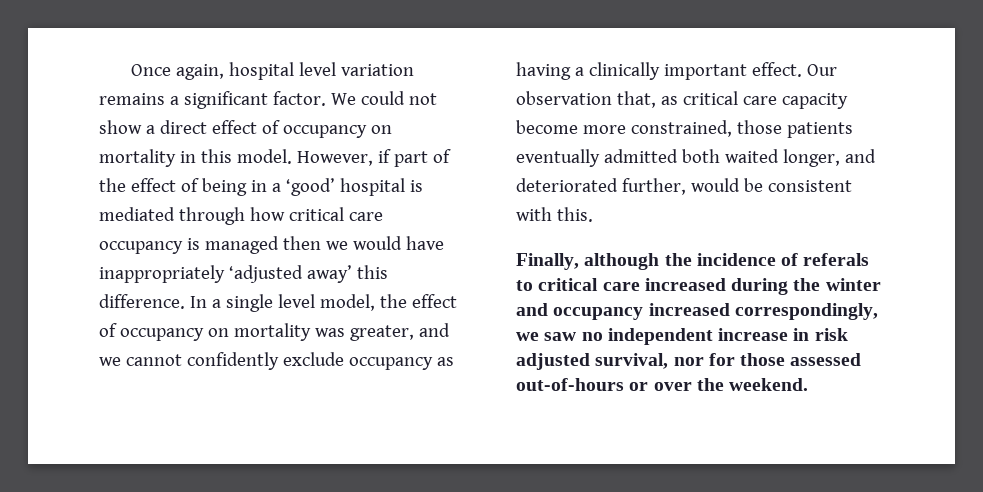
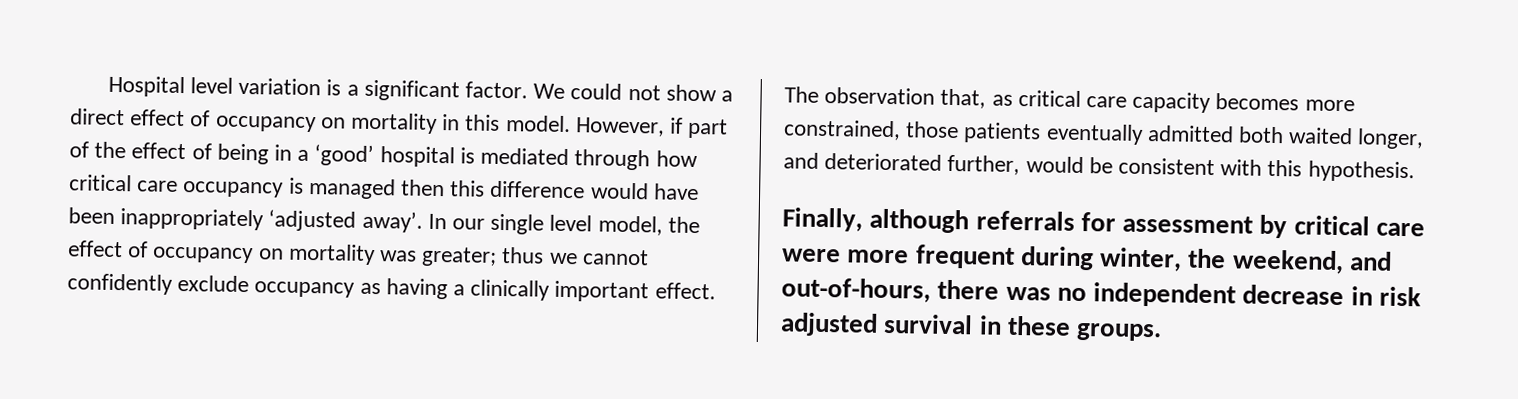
[130,62,294,80] Once again, hospital -> [107,75,185,98] Hospital
[99,93,165,105] remains -> [326,79,342,96] is
[325,241,348,250] we -> [450,180,586,199] this difference
(444, 243) none -> [68,207,115,224] been
[306,265,388,283] [99,294,221,309] away’ this difference. In a -> [361,210,486,233] away’. In our
[349,323,450,341] greater, and -> [421,246,545,267] greater; thus
[806,64,837,76] Our -> [784,86,819,103] The
[516,120,578,134] become -> [1215,93,1300,111] becomes
[556,207,593,222] this. -> [1267,159,1415,183] this hypothesis.
[664,253,870,266] [516,278,881,295] [516,303,878,320] [516,332,577,341] the incidence of referals to critical care increased during the winter and occupancy increased correspondingly, we saw -> [975,210,1426,239] [782,244,1393,275] [781,277,1051,303] referrals for assessment by critical care were more frequent during winter, the weekend, and out-of-hours, there was
[718,328,789,341] increase -> [1242,284,1345,306] decrease
[595,353,862,369] [516,378,809,391] survival, nor for those assessed out-of-hours or over the weekend. -> [883,313,1163,342] survival in these groups.

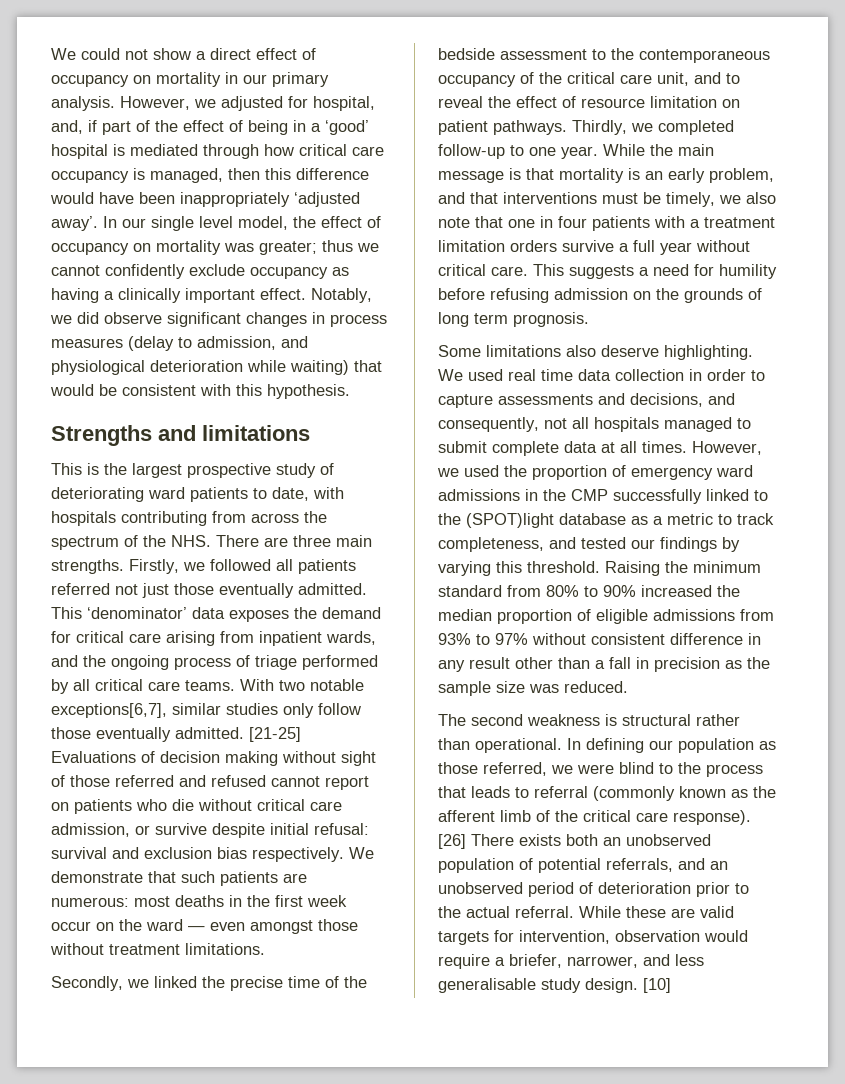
[107,75,528,102] Hospital level variation is a significant factor. -> (51, 54) none
[465,114,665,137] this model. However, -> [243,72,329,87] [51,96,375,111] [51,120,83,134] our primary analysis. However, we adjusted for hospital, and,
[307,177,396,200] managed -> [150,168,223,183] managed,
[784,86,1355,114] [783,119,1425,150] [783,152,1021,176] The observation that, as critical care capacity becomes more constrained, those patients eventually admitted both waited longer, and deteriorated further, -> [311,288,372,303] [50,312,387,327] [51,336,308,351] [51,360,382,375] Notably, we did observe significant changes in process measures (delay to admission, and physiological deterioration while waiting) that
[782,207,1426,239] [782,244,1393,275] [781,277,1422,308] [780,312,1163,342] Finally, although referrals for assessment by critical care were more frequent during winter, the weekend, and out-of-hours, there was no independent decrease in risk adjusted survival in these groups. -> [51,425,310,446] [51,463,334,478] [51,487,344,502] [51,511,327,526] [51,535,372,550] [51,559,356,574] [51,583,367,598] [51,607,381,622] [51,631,376,646] [51,655,378,670] [51,679,364,694] [51,703,361,718] [51,727,301,742] [51,751,376,766] [51,775,369,790] [51,799,342,814] [51,823,369,838] [51,847,374,862] [51,871,307,886] [51,895,347,907] [51,919,358,934] [50,943,265,955] [51,976,367,991] [438,48,770,63] [438,72,740,87] [438,96,740,108] [438,120,734,135] [438,144,714,159] [438,168,774,183] [438,192,776,207] [438,216,775,231] [438,240,750,255] [438,264,777,279] [438,288,762,303] [438,312,589,327] [438,345,753,360] [438,369,765,381] [438,393,735,408] [438,417,751,432] [438,441,762,456] [437,465,753,480] [438,489,768,504] [438,513,774,528] [438,537,740,552] [438,561,761,576] [438,585,740,597] [438,609,774,624] [438,633,761,645] [438,657,770,672] [438,681,628,696] [438,714,740,726] [438,738,776,753] [438,762,763,777] [438,786,776,801] [438,810,751,825] [438,834,711,849] [438,858,728,873] [438,882,749,897] [438,906,734,918] [438,930,748,945] [438,954,704,969] [438,978,671,993] Strengths and limitations // This is the largest prospective study of deteriorating ward patients to date, with hospitals contributing from across the spectrum of the NHS. There are three main strengths. Firstly, we followed all patients referred not just those eventually admitted. This ‘denominator’ data exposes the demand for critical care arising from inpatient wards, and the ongoing process of triage performed by all critical care teams. With two notable exceptions[6,7], similar studies only follow those eventually admitted. [21-25] Evaluations of decision making without sight of those referred and refused cannot report on patients who die without critical care admission, or survive despite initial refusal: survival and exclusion bias respectively. We demonstrate that such patients are numerous: most deaths in the first week occur on the ward — even amongst those without treatment limitations. // Secondly, we linked the precise time of the bedside assessment to the contemporaneous occupancy of the critical care unit, and to reveal the effect of resource limitation on patient pathways. Thirdly, we completed follow-up to one year. While the main message is that mortality is an early problem, and that interventions must be timely, we also note that one in four patients with a treatment limitation orders survive a full year without critical care. This suggests a need for humility before refusing admission on the grounds of long term prognosis. // Some limitations also deserve highlighting. We used real time data collection in order to capture assessments and decisions, and consequently, not all hospitals managed to submit complete data at all times. However, we used the proportion of emergency ward admissions in the CMP successfully linked to the (SPOT)light database as a metric to track completeness, and tested our findings by varying this threshold. Raising the minimum standard from 80% to 90% increased the median proportion of eligible admissions from 93% to 97% without consistent difference in any result other than a fall in precision as the sample size was reduced. // The second weakness is structural rather than operational. In defining our population as those referred, we were blind to the process that leads to referral (commonly known as the afferent limb of the critical care response). [26] There exists both an unobserved population of potential referrals, and an unobserved period of deterioration prior to the actual referral. While these are valid targets for intervention, observation would require a briefer, narrower, and less generalisable study design. [10]

